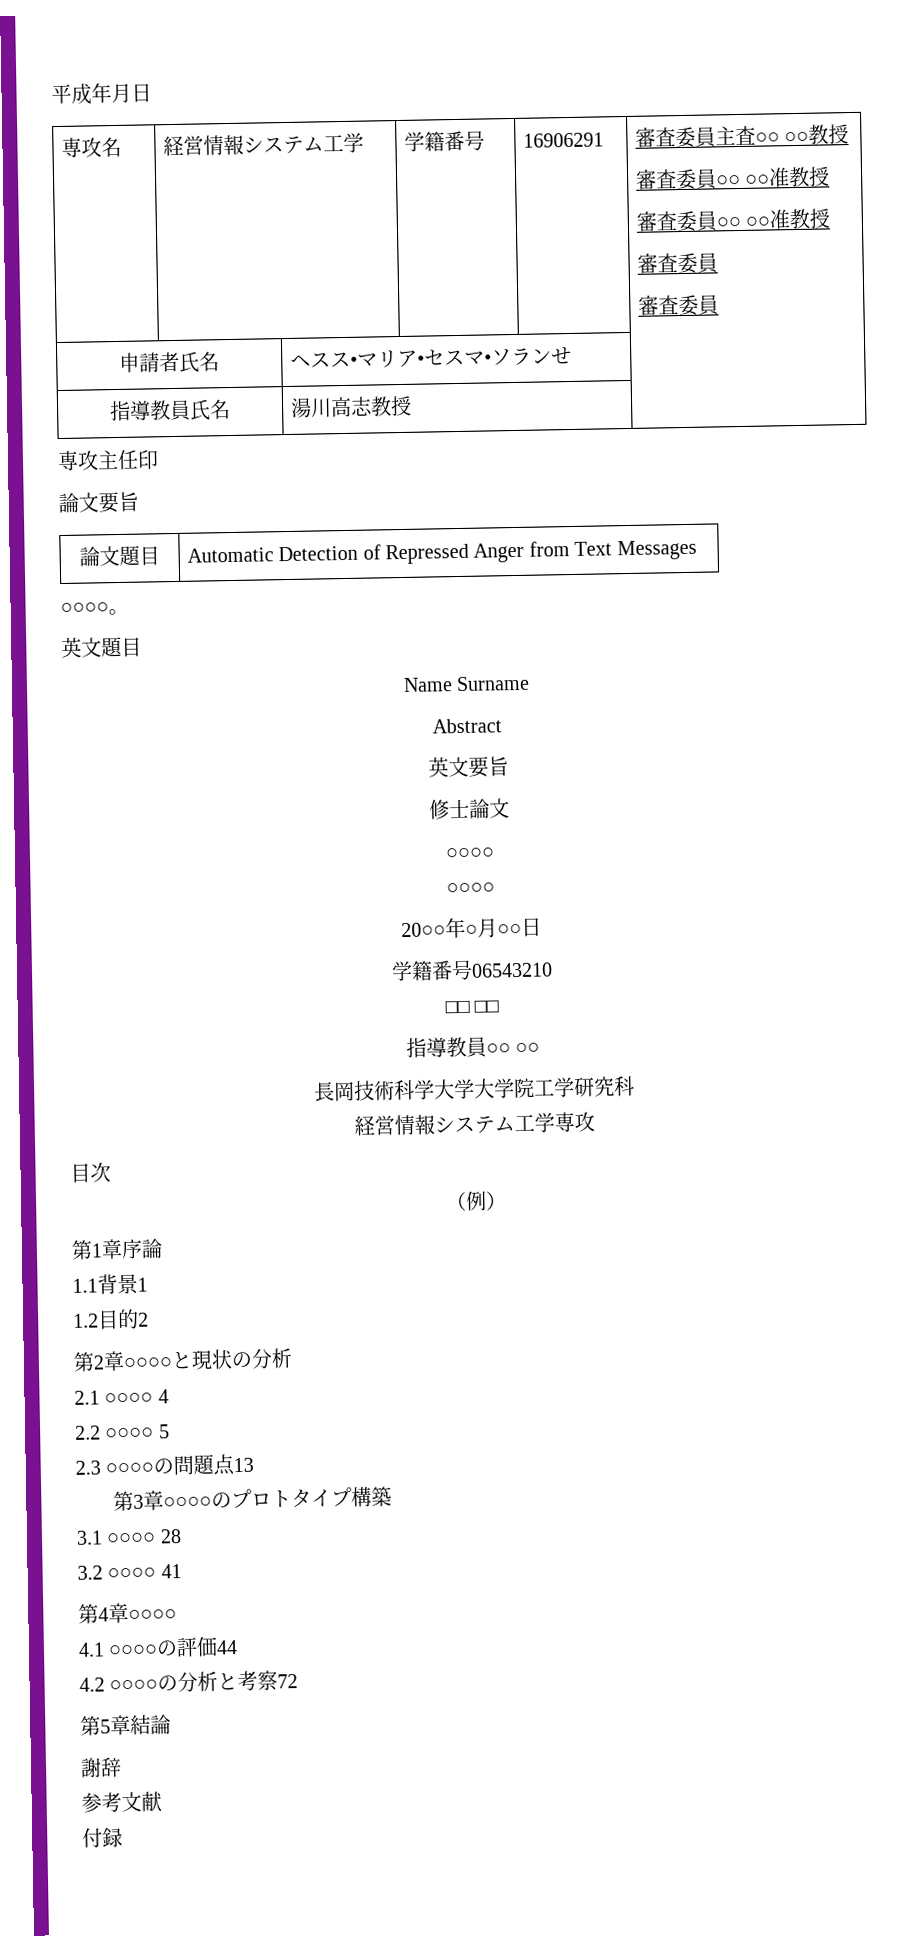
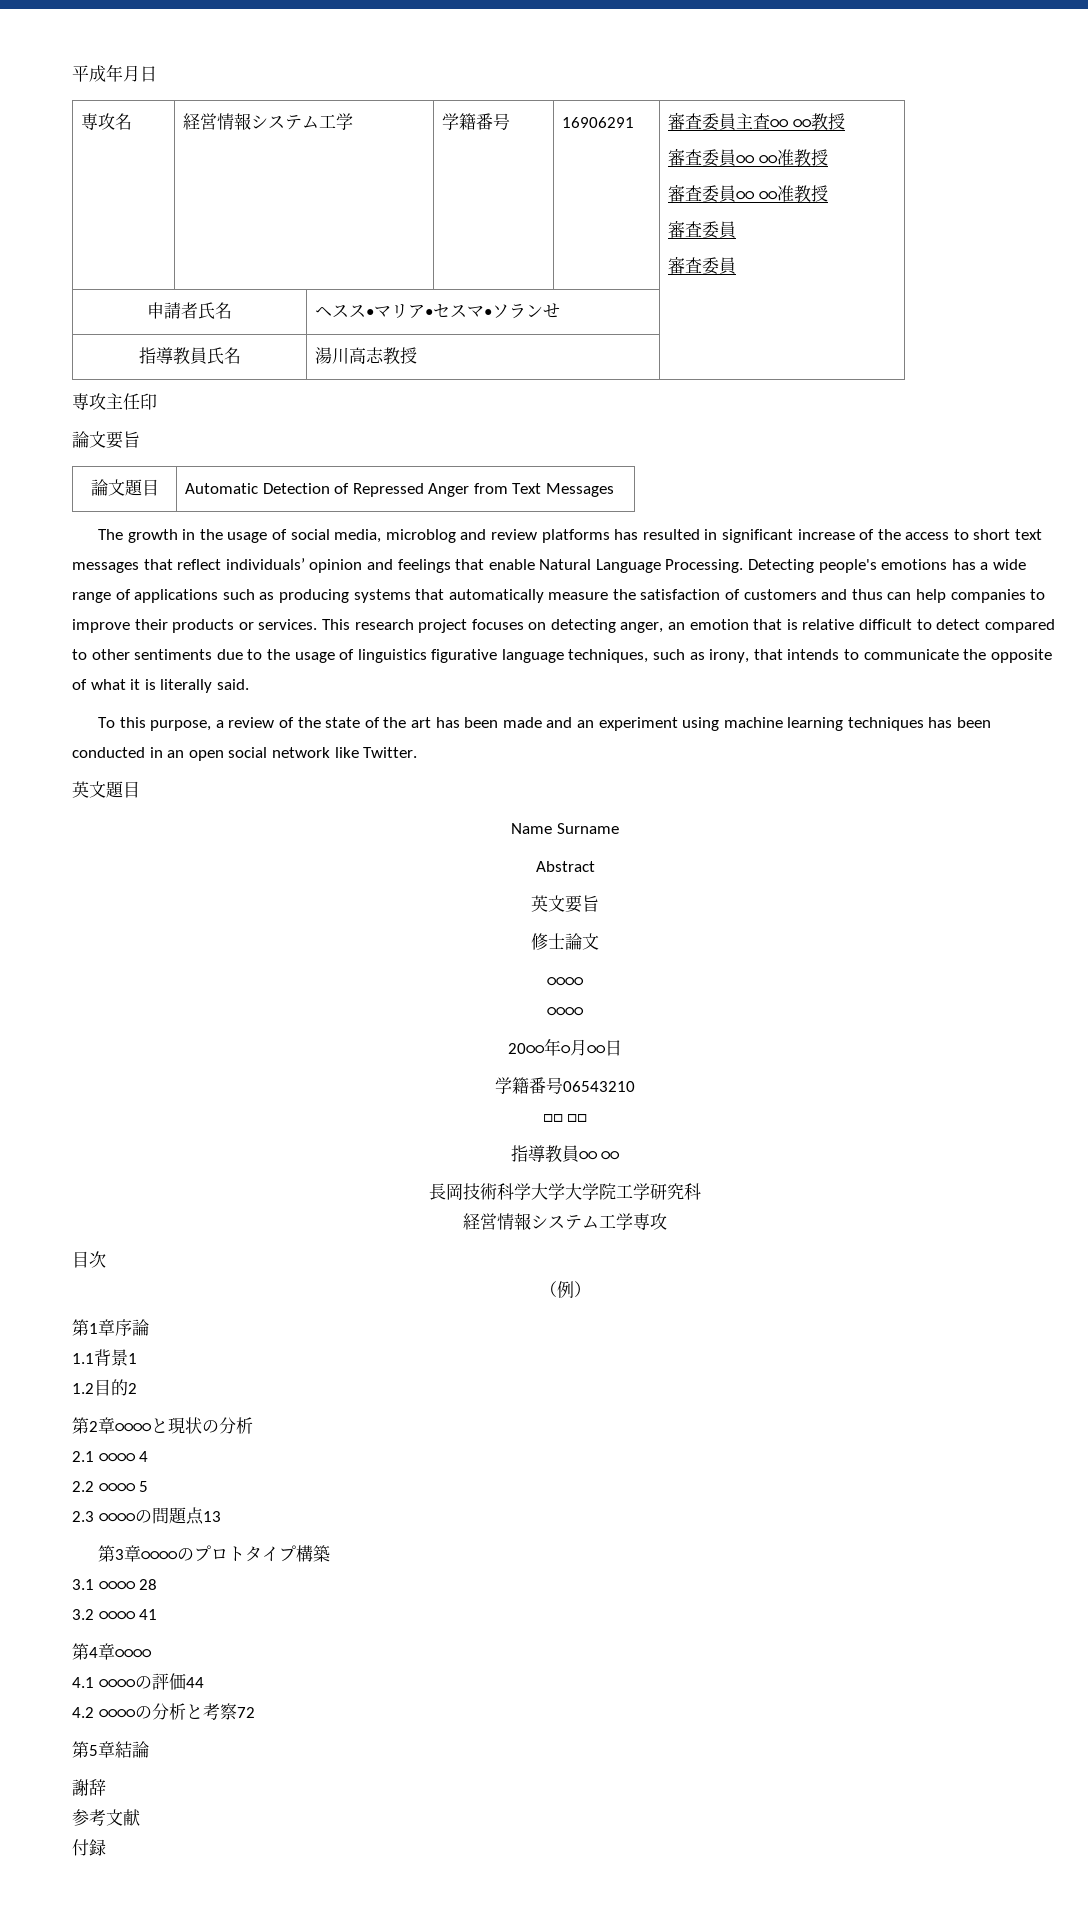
[60,602,129,616] ○○○○。 -> [98,529,1043,543] [72,558,1027,573] [72,589,1046,603] [72,619,1055,633] [72,649,1052,663] [72,679,249,693] [98,717,992,731] [72,747,418,761] The growth in the usage of social media, microblog and review platforms has resulted in significant increase of the access to short text messages that reflect individuals’ opinion and feelings that enable Natural Language Processing. Detecting people's emotions has a wide range of applications such as producing systems that automatically measure the satisfaction of customers and thus can help companies to improve their products or services. This research project focuses on detecting anger, an emotion that is relative difficult to detect compared to other sentiments due to the usage of linguistics figurative language techniques, such as irony, that intends to communicate the opposite of what it is literally said. // To this purpose, a review of the state of the art has been made and an experiment using machine learning techniques has been conducted in an open social network like Twitter.

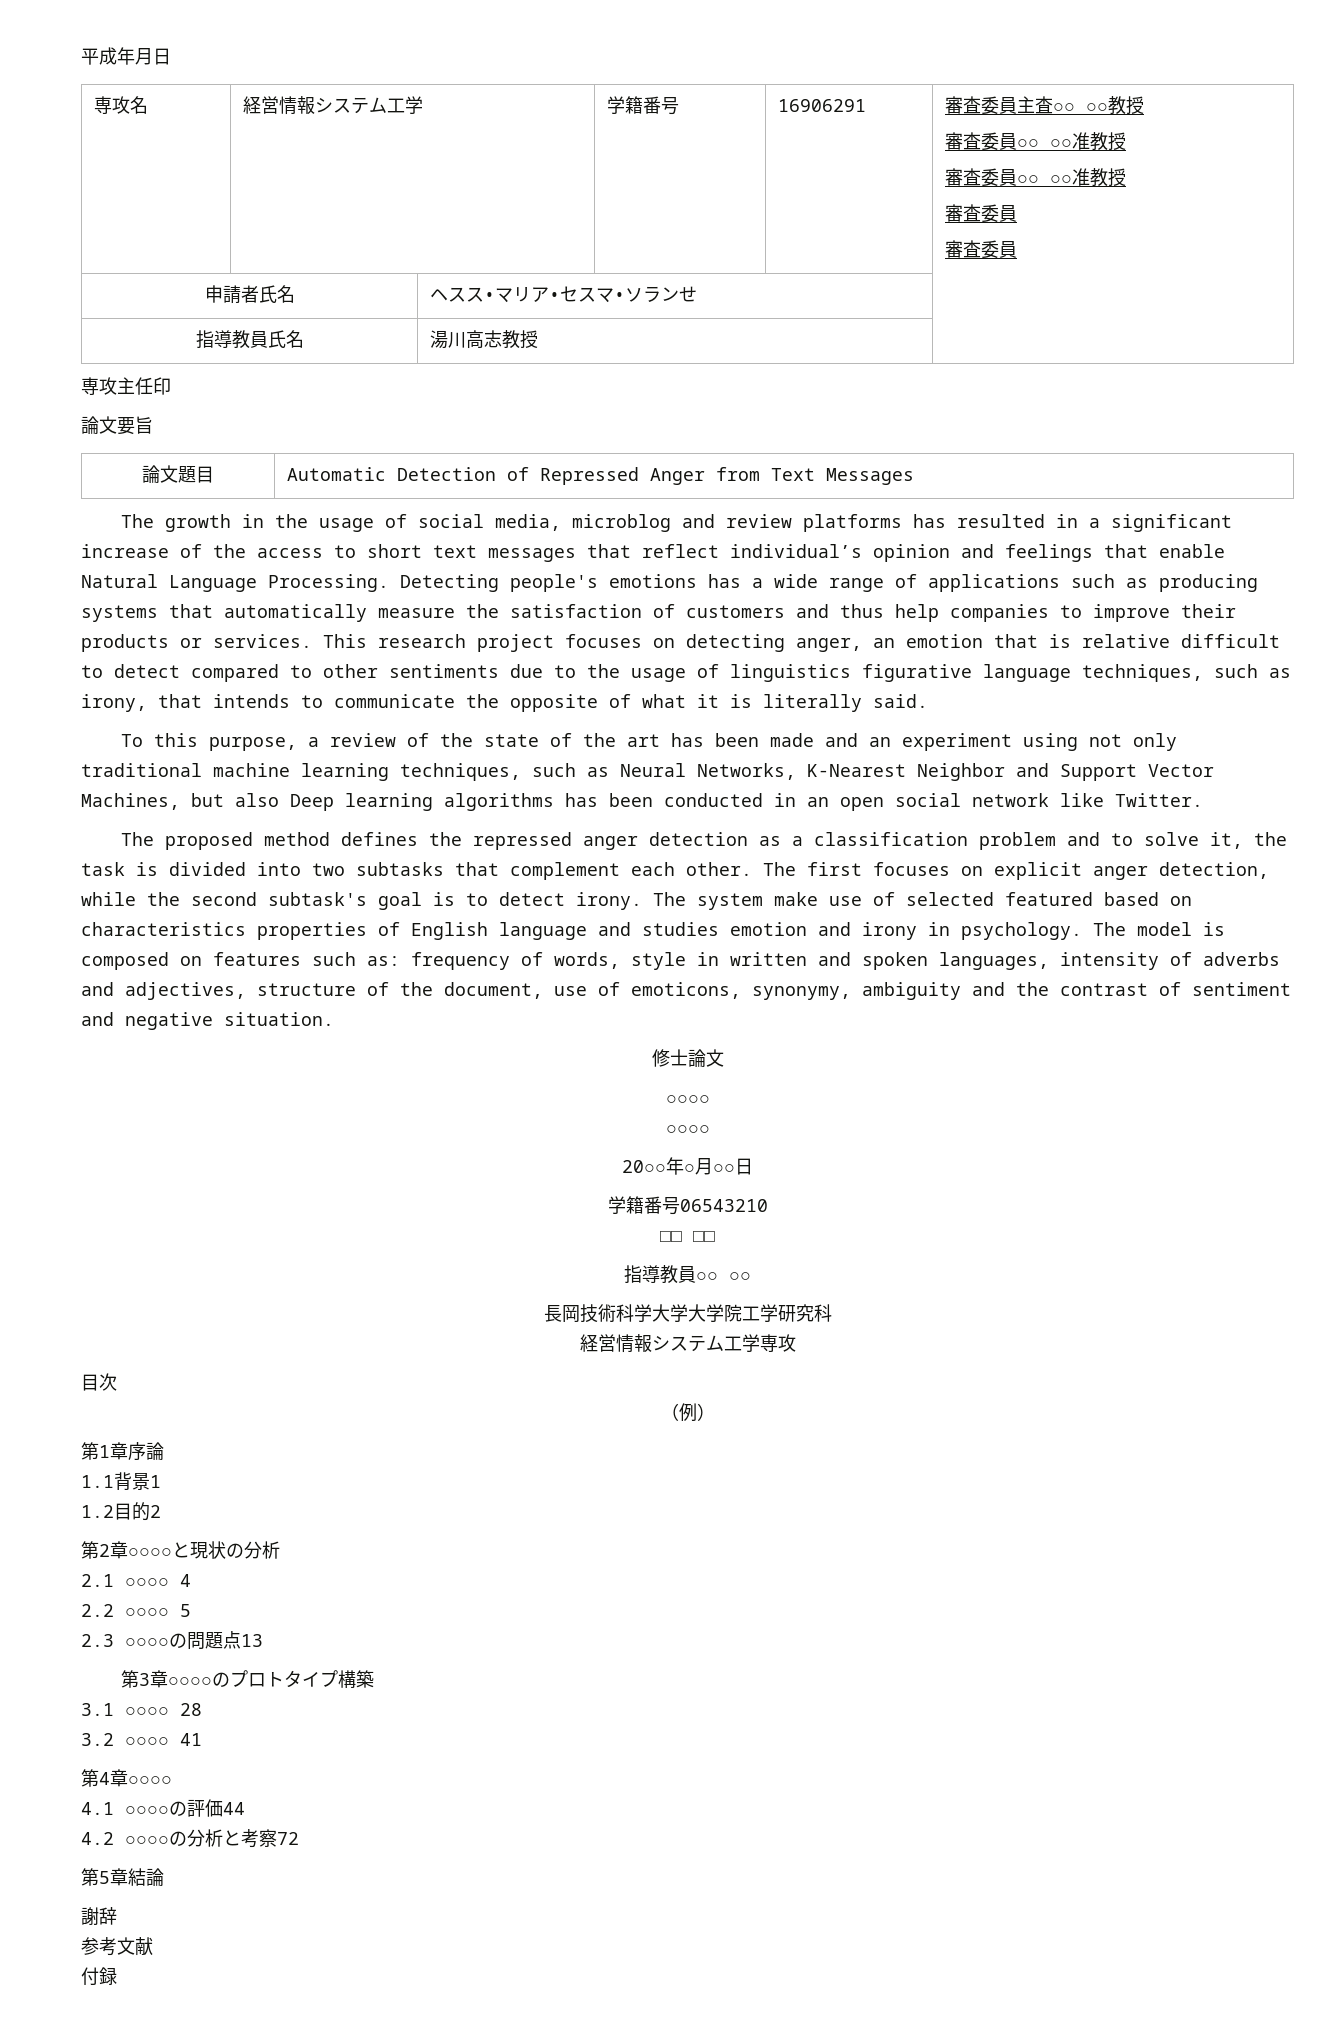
(718, 534) none -> [1089,518,1101,528] a
[225,558,305,570] individuals’ -> [730,544,862,558] individual’s
[887,592,912,600] can -> (884, 611) none
[723,717,924,731] machine learning techniques -> [1089,733,1178,751] [81,763,1214,781] [81,793,554,811] not only traditional machine learning techniques, such as Neural Networks, K-Nearest Neighbor and Support Vector Machines, but also Deep learning algorithms
[72,781,140,798] [511,823,619,834] [535,861,595,872] [531,895,599,913] 英文題目 // Name Surname // Abstract // 英文要旨 -> [121,832,1288,850] [81,862,1269,880] [81,892,1192,910] [81,922,1225,940] [81,952,1280,970] [81,982,1291,1000] [81,1012,334,1030] The proposed method defines the repressed anger detection as a classification problem and to solve it, the task is divided into two subtasks that complement each other. The first focuses on explicit anger detection, while the second subtask's goal is to detect irony. The system make use of selected featured based on characteristics properties of English language and studies emotion and irony in psychology. The model is composed on features such as: frequency of words, style in written and spoken languages, intensity of adverbs and adjectives, structure of the document, use of emoticons, synonymy, ambiguity and the contrast of sentiment and negative situation.

